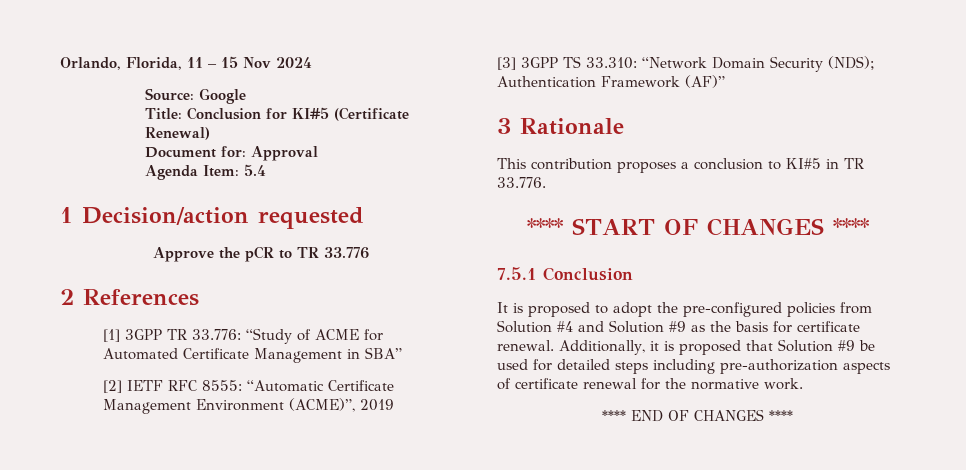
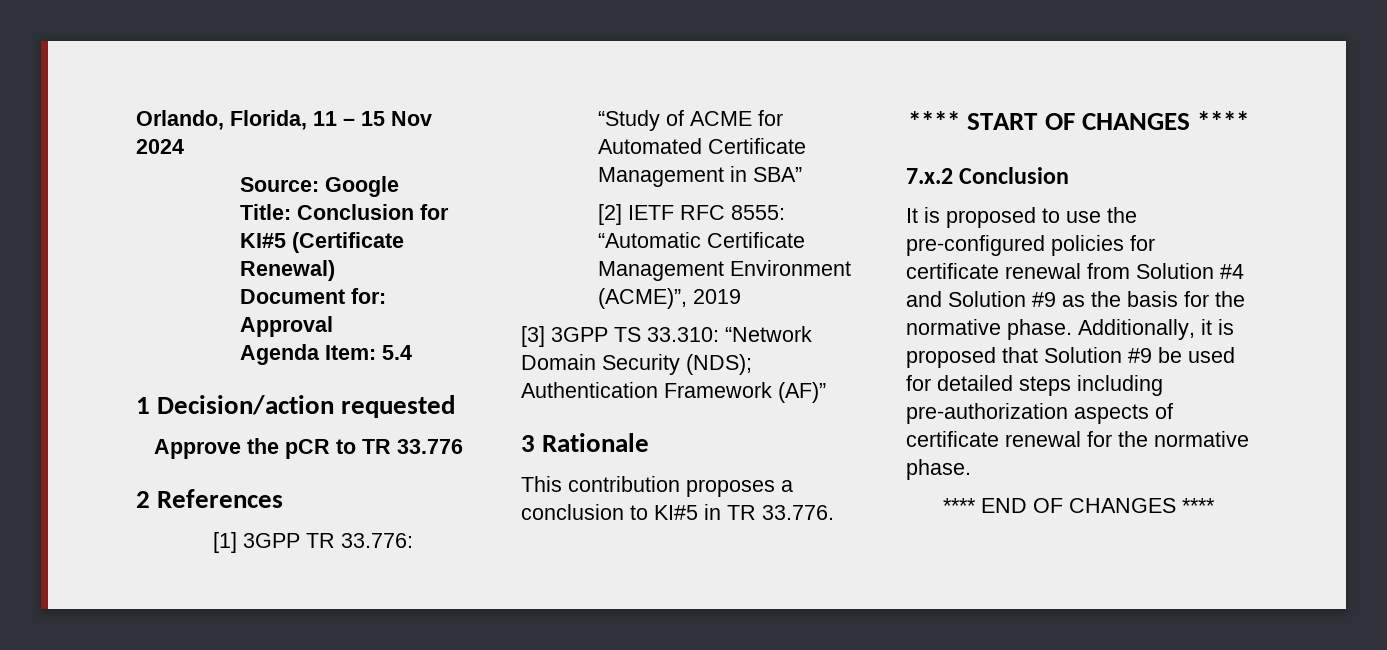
[497,267,536,280] 7.5.1 -> [906,168,953,184] 7.x.2
[613,302,652,317] adopt -> [1066,211,1101,223] use
(835, 309) none -> [1130,235,1155,251] [906,263,1081,279] for certificate renewal
[797,321,860,332] [497,340,554,351] certificate renewal. -> [1215,291,1245,307] [906,319,1072,340] the normative phase.
[764,378,803,390] work. -> [906,459,971,480] phase.

